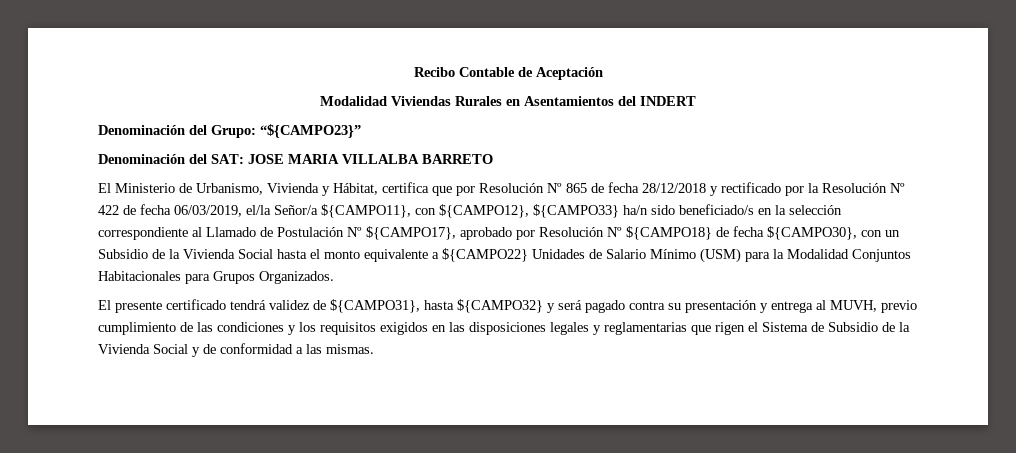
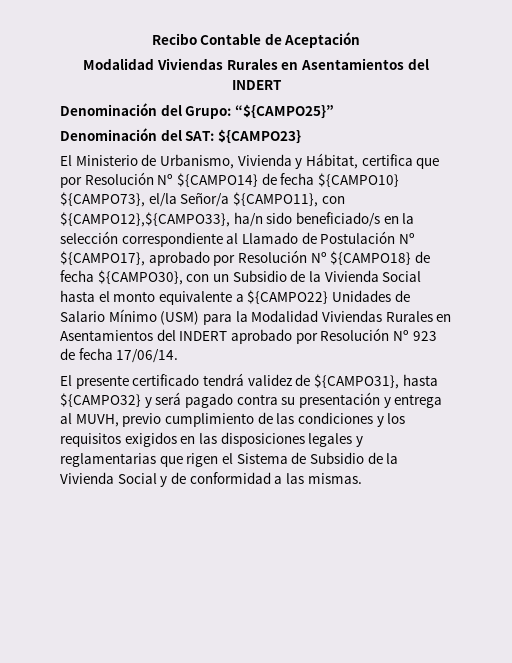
[260,124,361,138] “${CAMPO23}” -> [234,104,334,119] “${CAMPO25}”
[248,154,493,164] JOSE MARIA VILLALBA BARRETO -> [217,129,301,144] ${CAMPO23}
[566,182,905,196] [98,204,242,217] 865 de fecha 28/12/2018 y rectificado por la Resolución Nº 422 de fecha 06/03/2019, -> [176,173,399,187] [60,192,145,207] ${CAMPO14} de fecha ${CAMPO10} ${CAMPO73},
[439,204,619,218] ${CAMPO12}, ${CAMPO33} -> [60,212,230,227] ${CAMPO12},${CAMPO33},
[852,249,911,262] [98,271,334,284] Conjuntos Habitacionales para Grupos Organizados. -> [321,310,452,322] [60,328,437,344] [60,348,179,363] Viviendas Rurales en Asentamientos del INDERT aprobado por Resolución Nº 923 de fecha 17/06/14.

